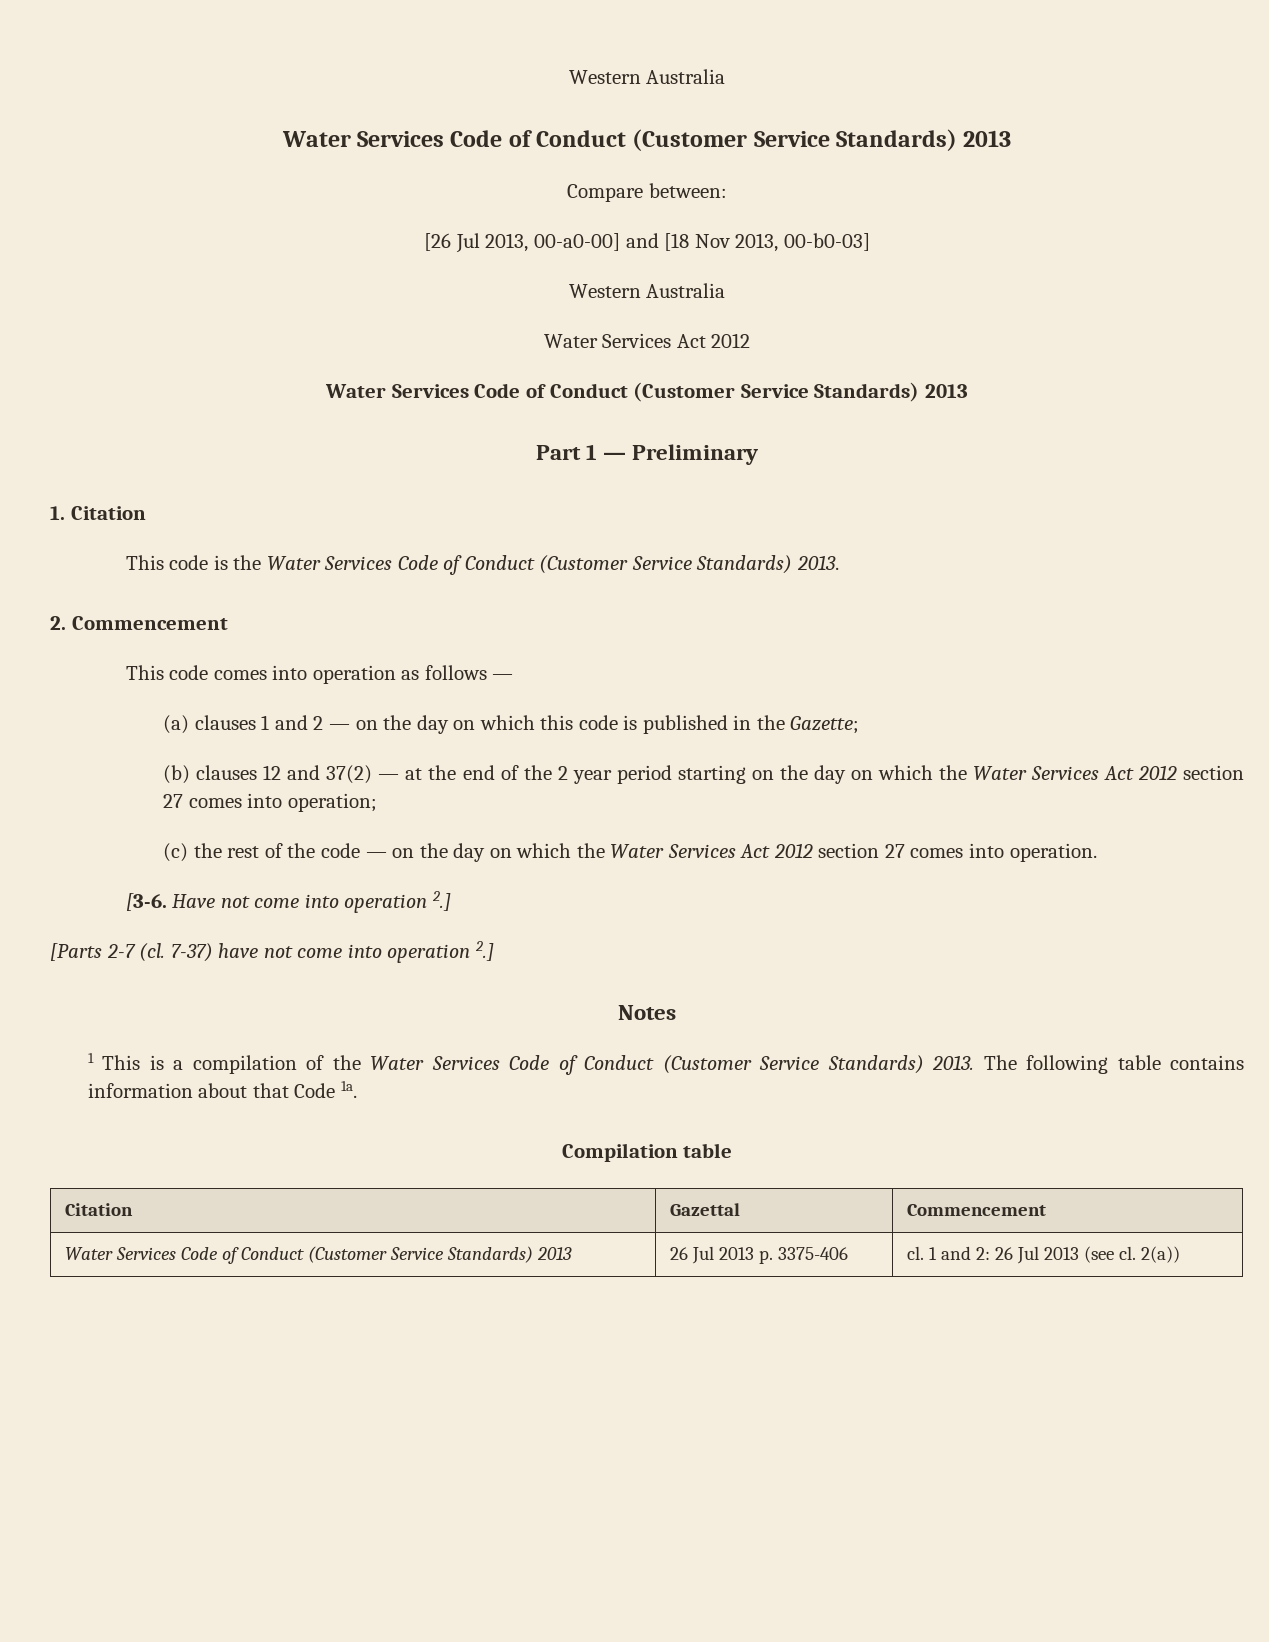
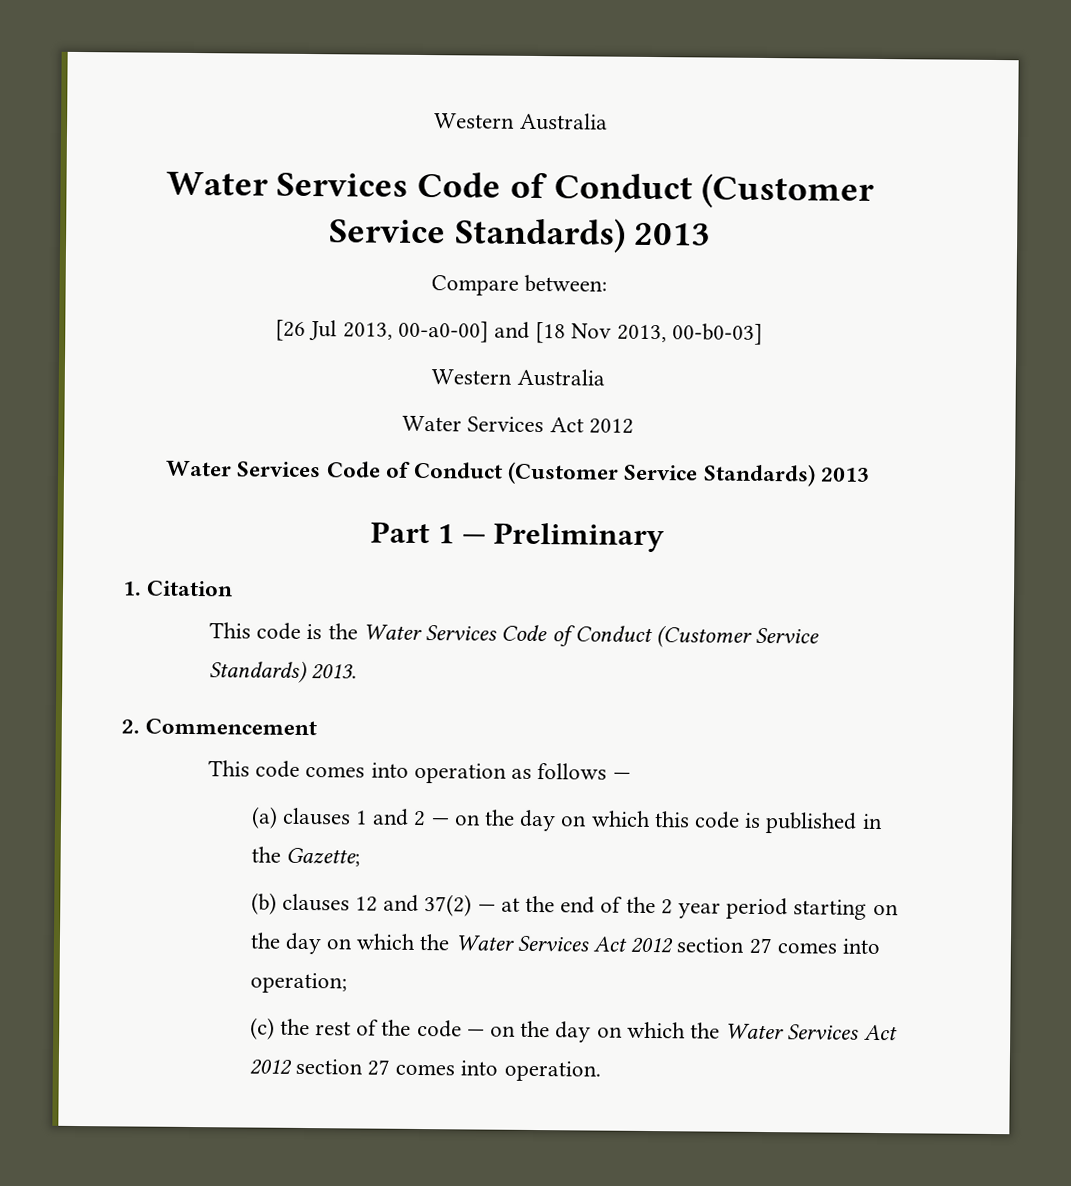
[125,891,451,913] [50,941,494,963] [618,1005,676,1020] [87,1053,1244,1075] [87,1081,357,1098] [561,1143,733,1162] [65,1203,134,1216] [670,1203,741,1216] [907,1204,1047,1216] [65,1246,573,1264] [670,1246,849,1264] [907,1246,1181,1264] // [3-6. Have not come into operation 2.] // [Parts 2-7 (cl. 7-37) have not come into operation 2.] // Notes // 1 This is a compilation of the Water Services Code of Conduct (Customer Service Standards) 2013. The following table contains information about that Code 1a. // Compilation table // Citation | Gazettal | Commencement // Water Services Code of Conduct (Customer Service Standards) 2013 | 26 Jul 2013 p. 3375-406 | cl. 1 and 2: 26 Jul 2013 (see cl. 2(a)) -> (601, 1071) none

